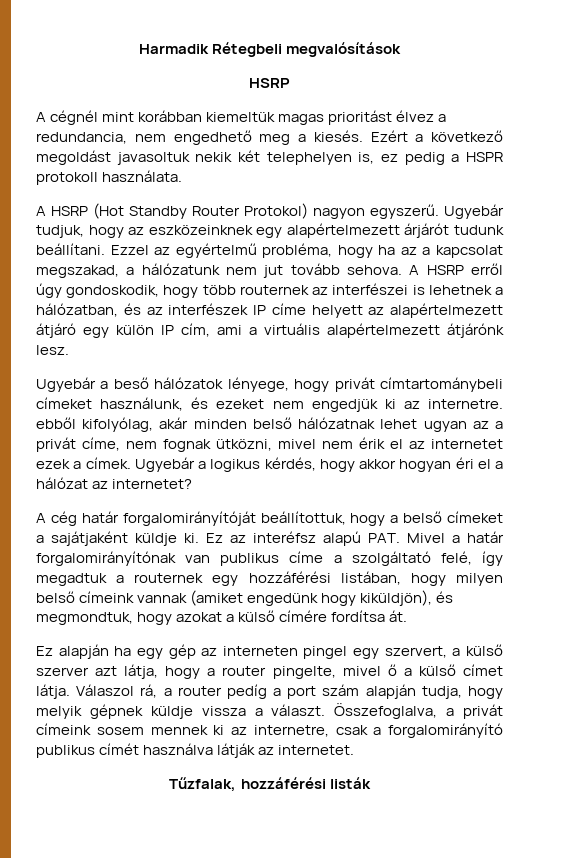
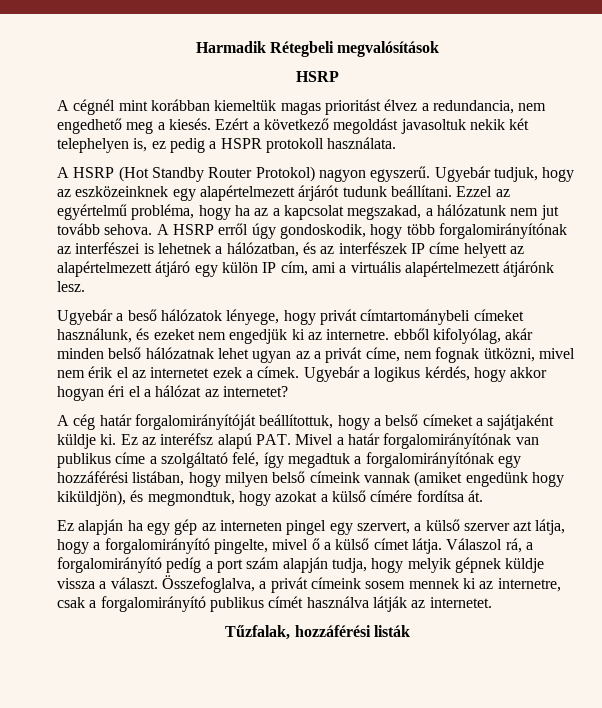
[239,285,309,295] routernek -> [438,223,567,239] forgalomirányítónak
[134,573,204,583] routernek -> [365,452,494,468] forgalomirányítónak
[222,666,267,676] router -> [104,538,210,554] forgalomirányító
[177,686,222,696] router -> [57,557,162,573] forgalomirányító

